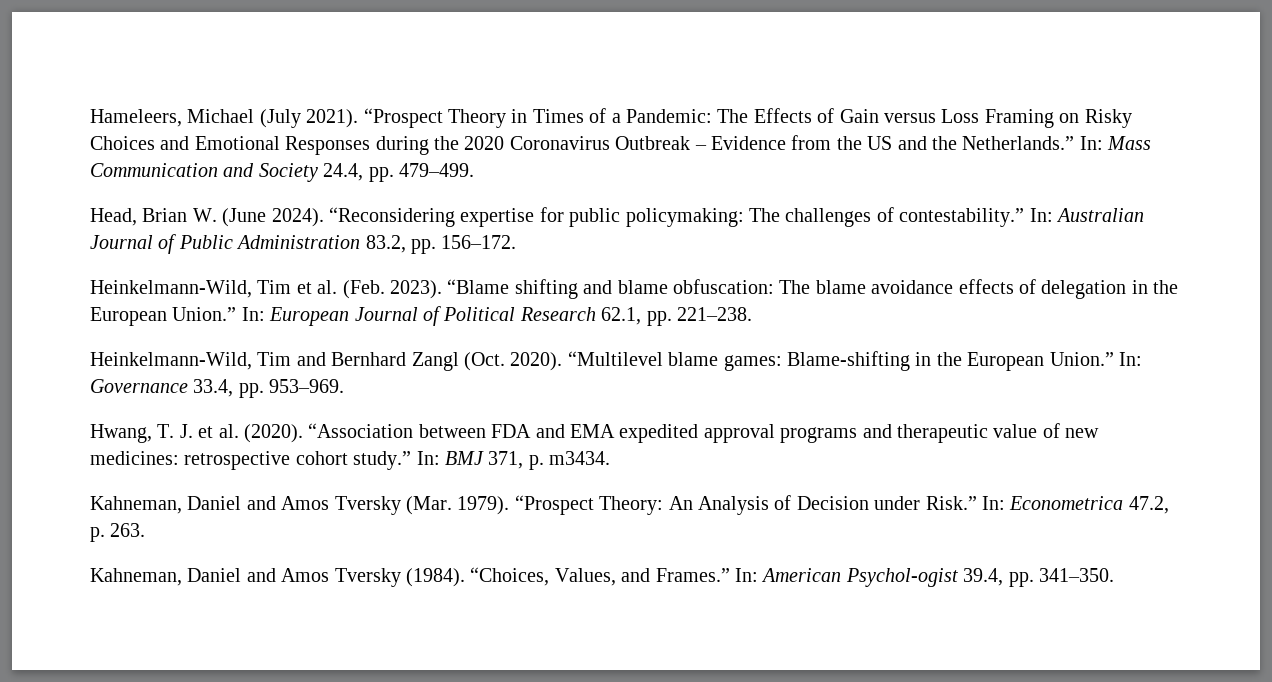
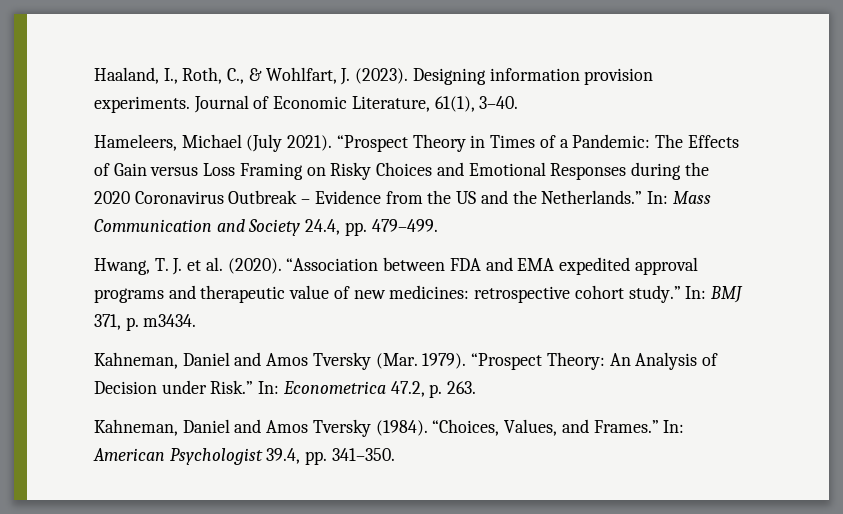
(90, 118) none -> [94,67,654,85] [94,95,519,113] Haaland, I., Roth, C., & Wohlfart, J. (2023). Designing information provision experiments. Journal of Economic Literature, 61(1), 3–40. //
[90,207,1144,227] [90,234,517,254] [90,279,1179,299] [90,306,752,326] [90,351,1142,371] [90,379,345,398] // Head, Brian W. (June 2024). “Reconsidering expertise for public policymaking: The challenges of contestability.” In: Australian Journal of Public Administration 83.2, pp. 156–172. // Heinkelmann-Wild, Tim et al. (Feb. 2023). “Blame shifting and blame obfuscation: The blame avoidance effects of delegation in the European Union.” In: European Journal of Political Research 62.1, pp. 221–238. // Heinkelmann-Wild, Tim and Bernhard Zangl (Oct. 2020). “Multilevel blame games: Blame-shifting in the European Union.” In: Governance 33.4, pp. 953–969. -> (438, 225) none
[845,568,958,587] Psychol-ogist -> [169,448,263,465] Psychologist

